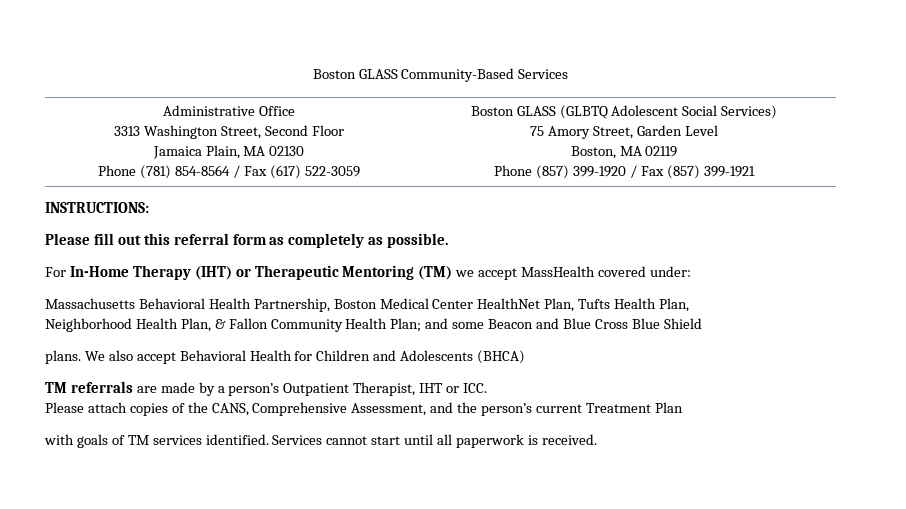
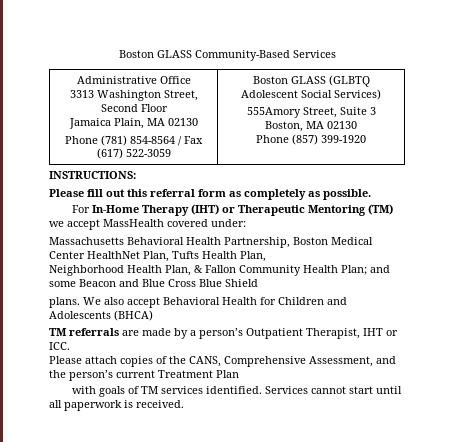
[530,125,718,139] 75 Amory Street, Garden Level -> [246,107,376,118] 555Amory Street, Suite 3
[645,146,678,157] 02119 -> [327,121,357,129] 02130
[630,165,755,179] / Fax (857) 399-1921 -> (366, 139) none

